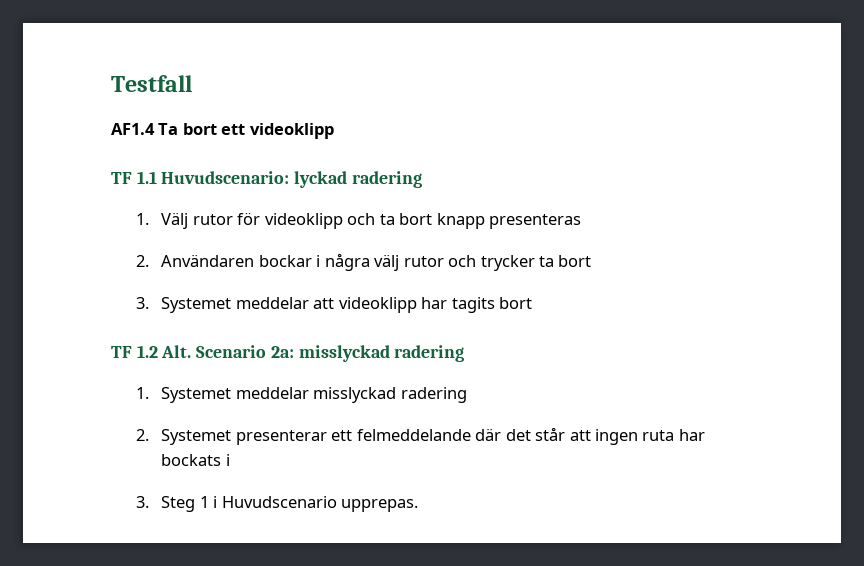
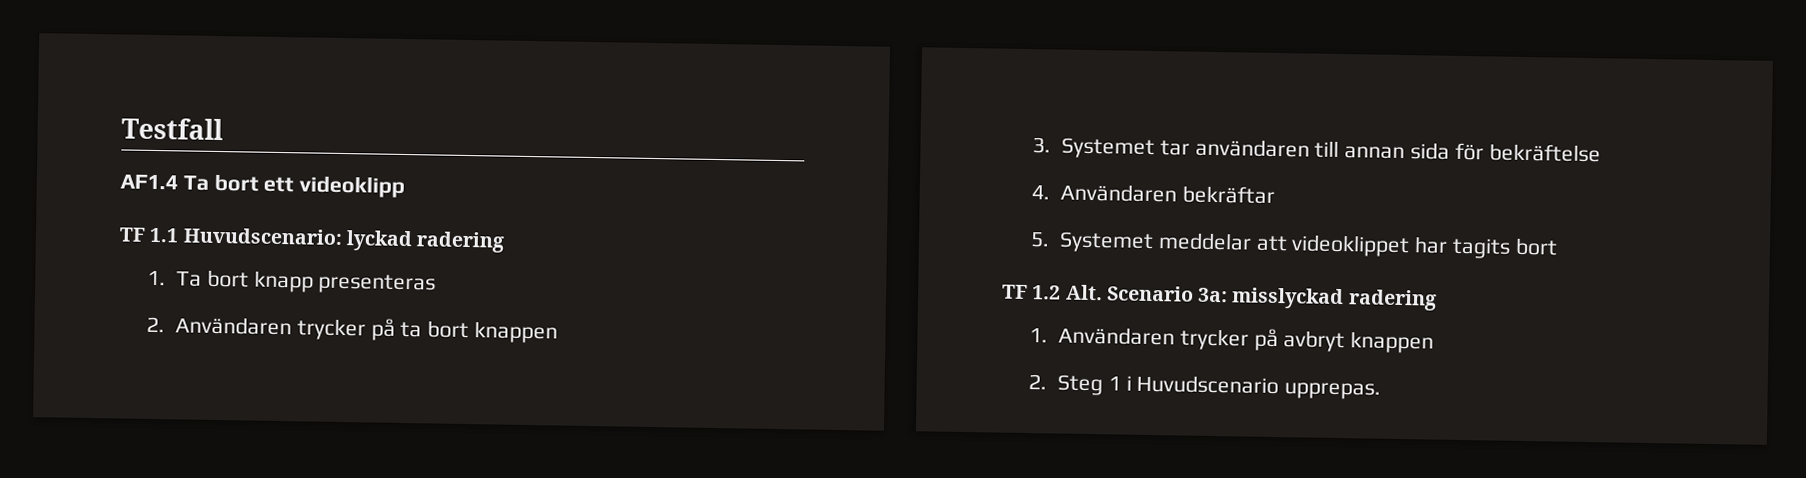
[161,212,395,229] Välj rutor för videoklipp och ta -> [175,271,202,287] Ta
[258,253,592,271] [136,297,150,309] bockar i några välj rutor och trycker ta bort // 3. -> [296,318,558,344] [1032,137,1601,163] [1031,183,1275,204] [1030,232,1051,248] trycker på ta bort knappen // 3. Systemet tar användaren till annan sida för bekräftelse // 4. Användaren bekräftar // 5.
[338,297,417,313] videoklipp -> [1291,234,1411,258] videoklippet
[270,346,294,358] 2a: -> [1198,287,1229,303] 3a:
[161,387,467,403] [136,427,705,445] [161,454,230,466] [136,496,150,508] Systemet meddelar misslyckad radering // 2. Systemet presenterar ett felmeddelande där det står att ingen ruta har bockats i // 3. -> [1057,326,1435,354] [1028,374,1048,390] Användaren trycker på avbryt knappen // 2.

